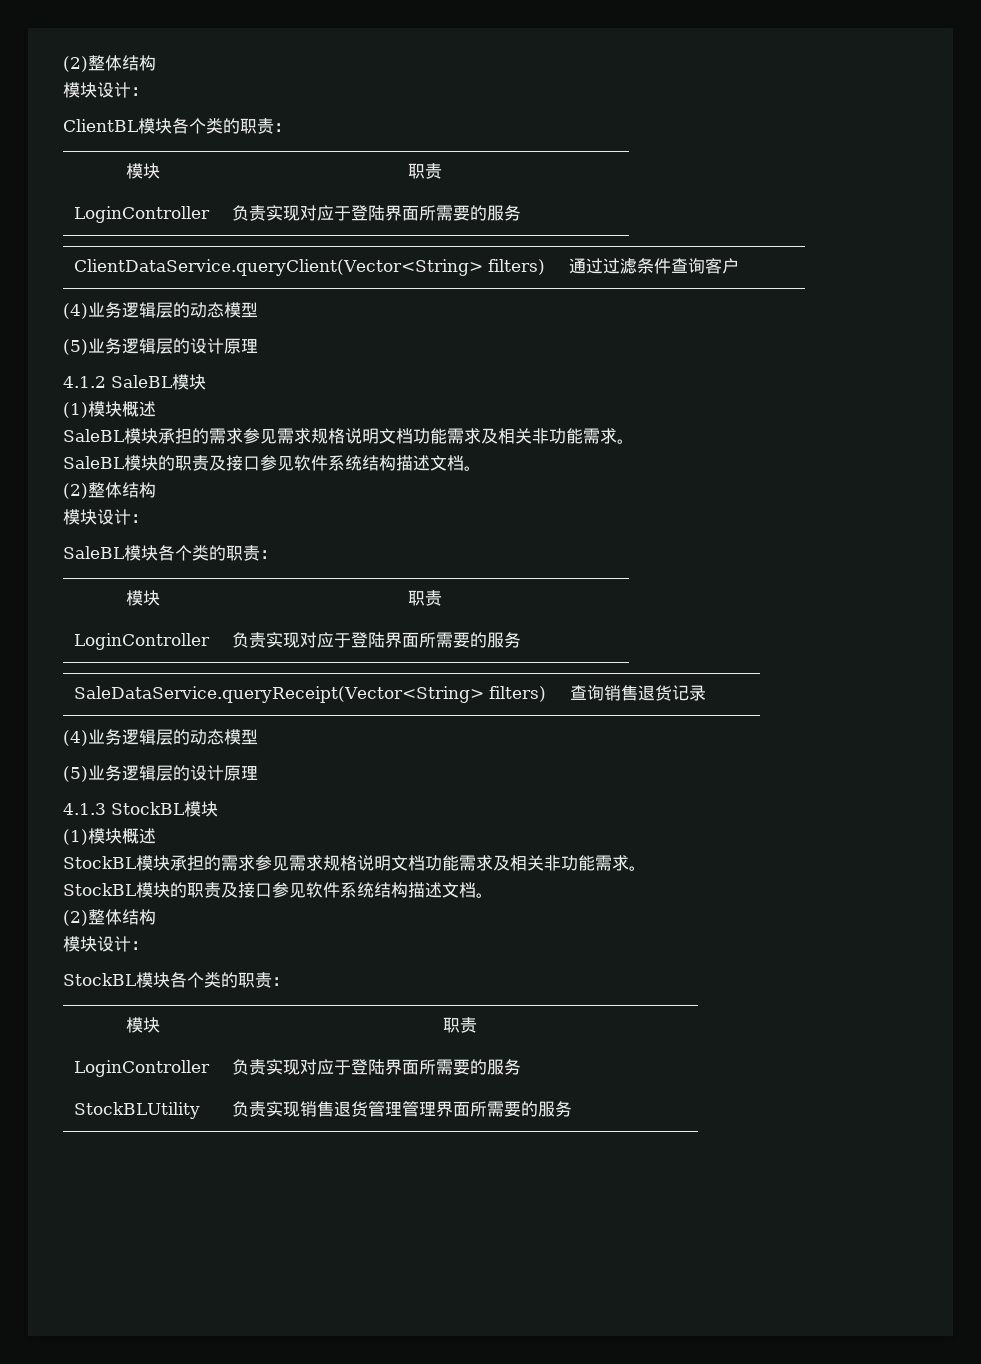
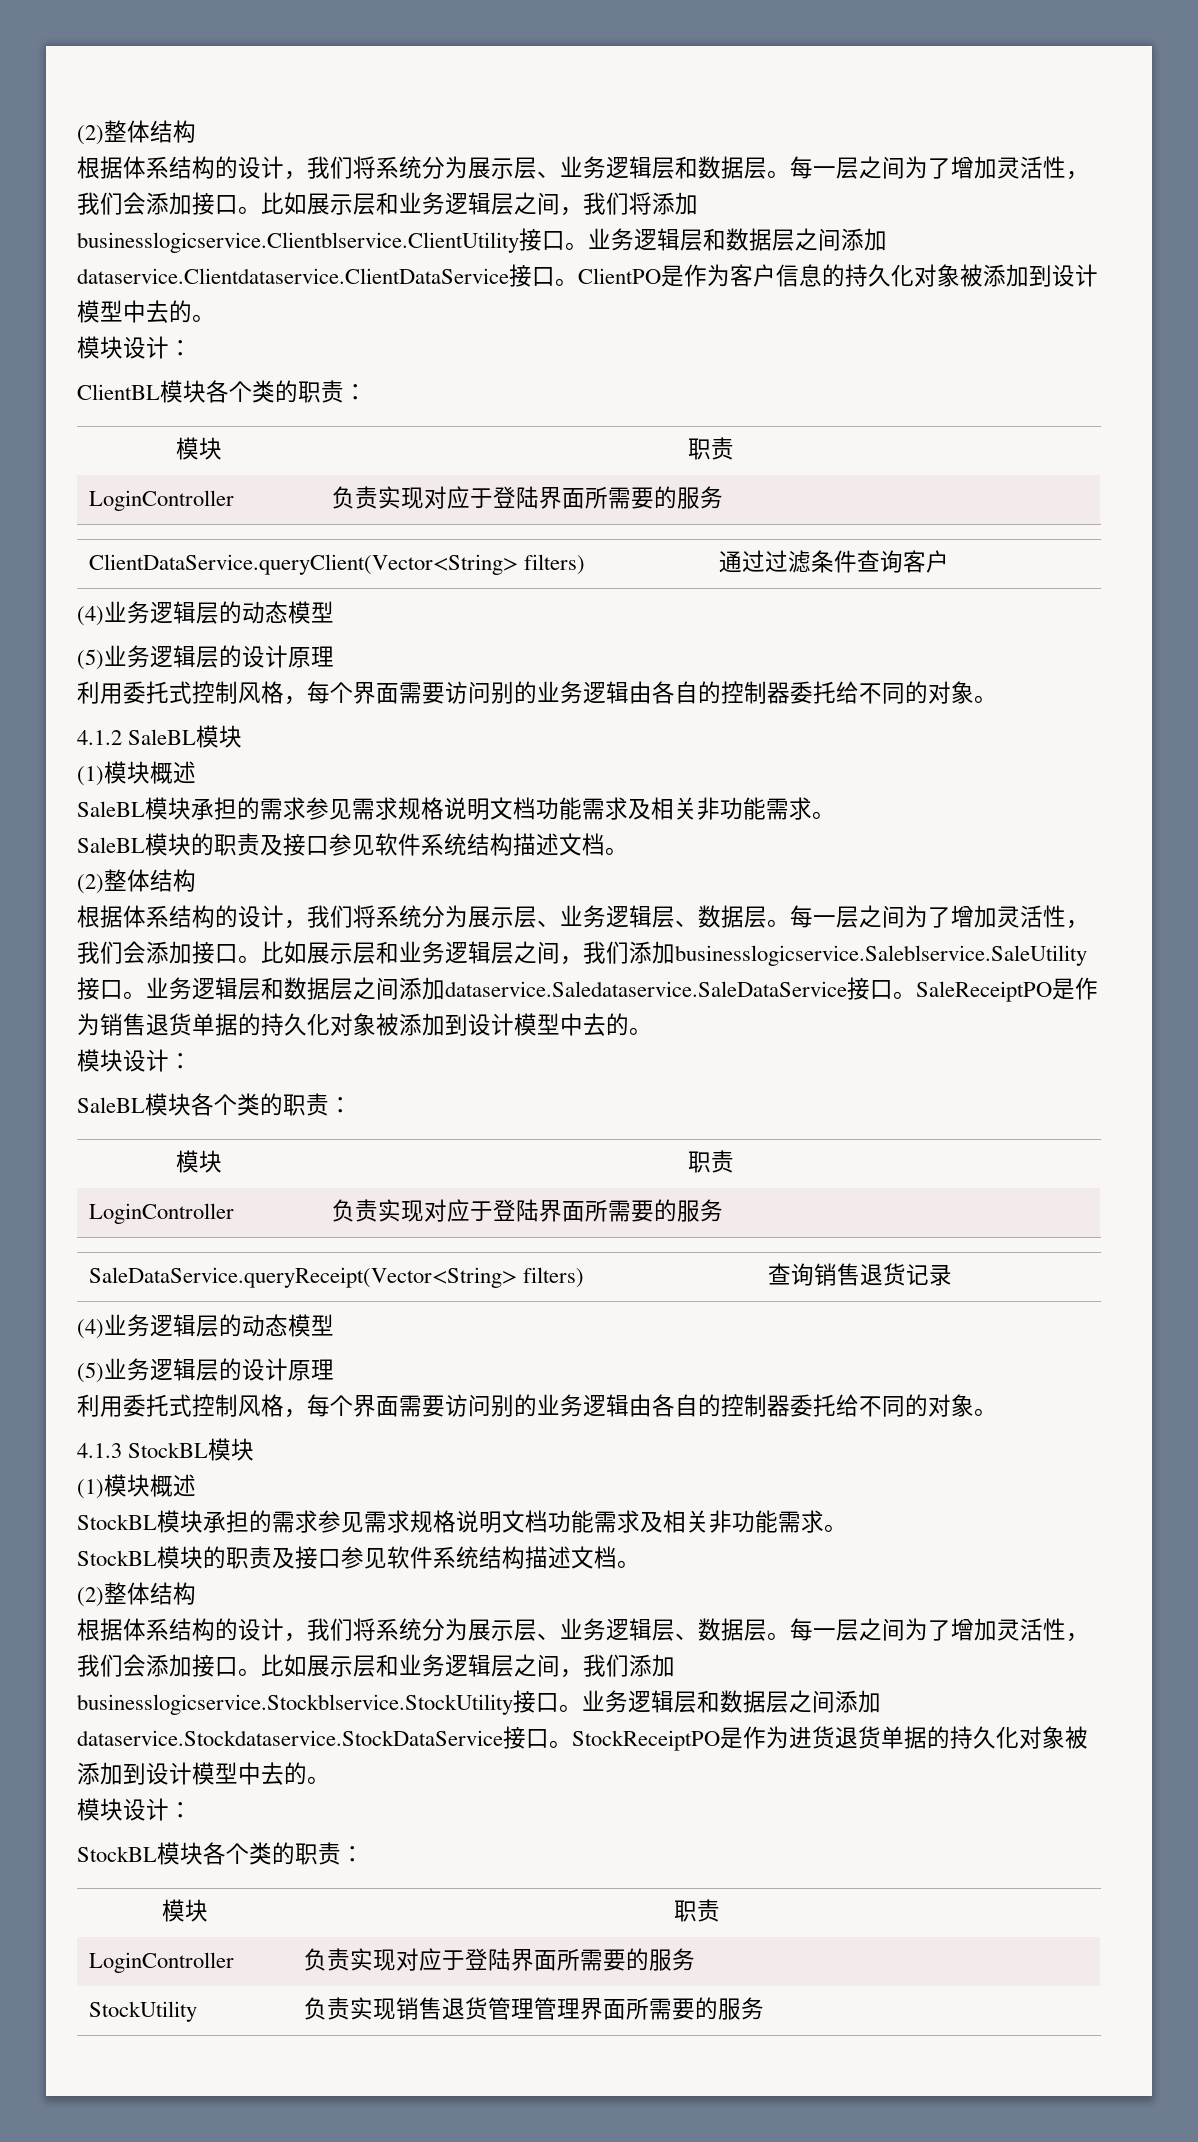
[63,55,156,72] (2)整体结构 -> [77,120,196,145] [77,156,1089,180] [77,192,698,216] [77,228,887,253] [77,264,1098,287] [77,300,215,323] (2)整体结构 // 根据体系结构的设计，我们将系统分为展示层、业务逻辑层和数据层。每一层之间为了增加灵活性，我们会添加接口。比如展示层和业务逻辑层之间，我们将添加businesslogicservice.Clientblservice.ClientUtility接口。业务逻辑层和数据层之间添加dataservice.Clientdataservice.ClientDataService接口。ClientPO是作为客户信息的持久化对象被添加到设计模型中去的。
(258, 345) none -> [77,681,997,705] // 利用委托式控制风格，每个界面需要访问别的业务逻辑由各自的控制器委托给不同的对象。
(156, 490) none -> [77,905,1089,929] [77,941,1087,966] [77,977,1098,1002] [77,1013,652,1036] // 根据体系结构的设计，我们将系统分为展示层、业务逻辑层、数据层。每一层之间为了增加灵活性，我们会添加接口。比如展示层和业务逻辑层之间，我们添加businesslogicservice.Saleblservice.SaleUtility接口。业务逻辑层和数据层之间添加dataservice.Saledataservice.SaleDataService接口。SaleReceiptPO是作为销售退货单据的持久化对象被添加到设计模型中去的。
(258, 772) none -> [77,1394,997,1418] // 利用委托式控制风格，每个界面需要访问别的业务逻辑由各自的控制器委托给不同的对象。
(156, 917) none -> [77,1618,1089,1642] [77,1654,675,1678] [77,1690,881,1715] [77,1726,1088,1751] [77,1762,330,1785] // 根据体系结构的设计，我们将系统分为展示层、业务逻辑层、数据层。每一层之间为了增加灵活性，我们会添加接口。比如展示层和业务逻辑层之间，我们添加businesslogicservice.Stockblservice.StockUtility接口。业务逻辑层和数据层之间添加dataservice.Stockdataservice.StockDataService接口。StockReceiptPO是作为进货退货单据的持久化对象被添加到设计模型中去的。
[74,1102,201,1119] StockBLUtility -> [88,2001,197,2022] StockUtility

